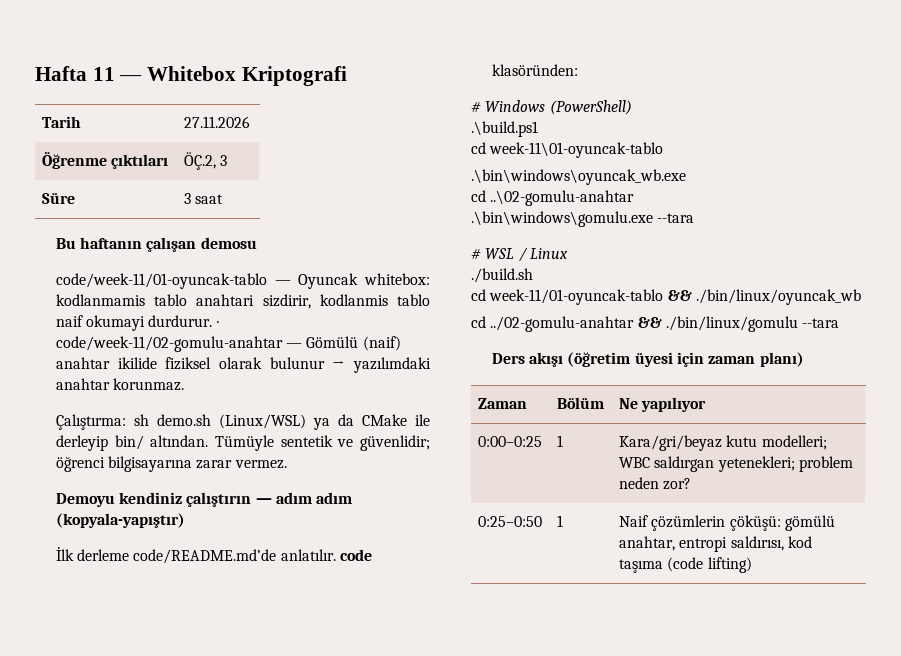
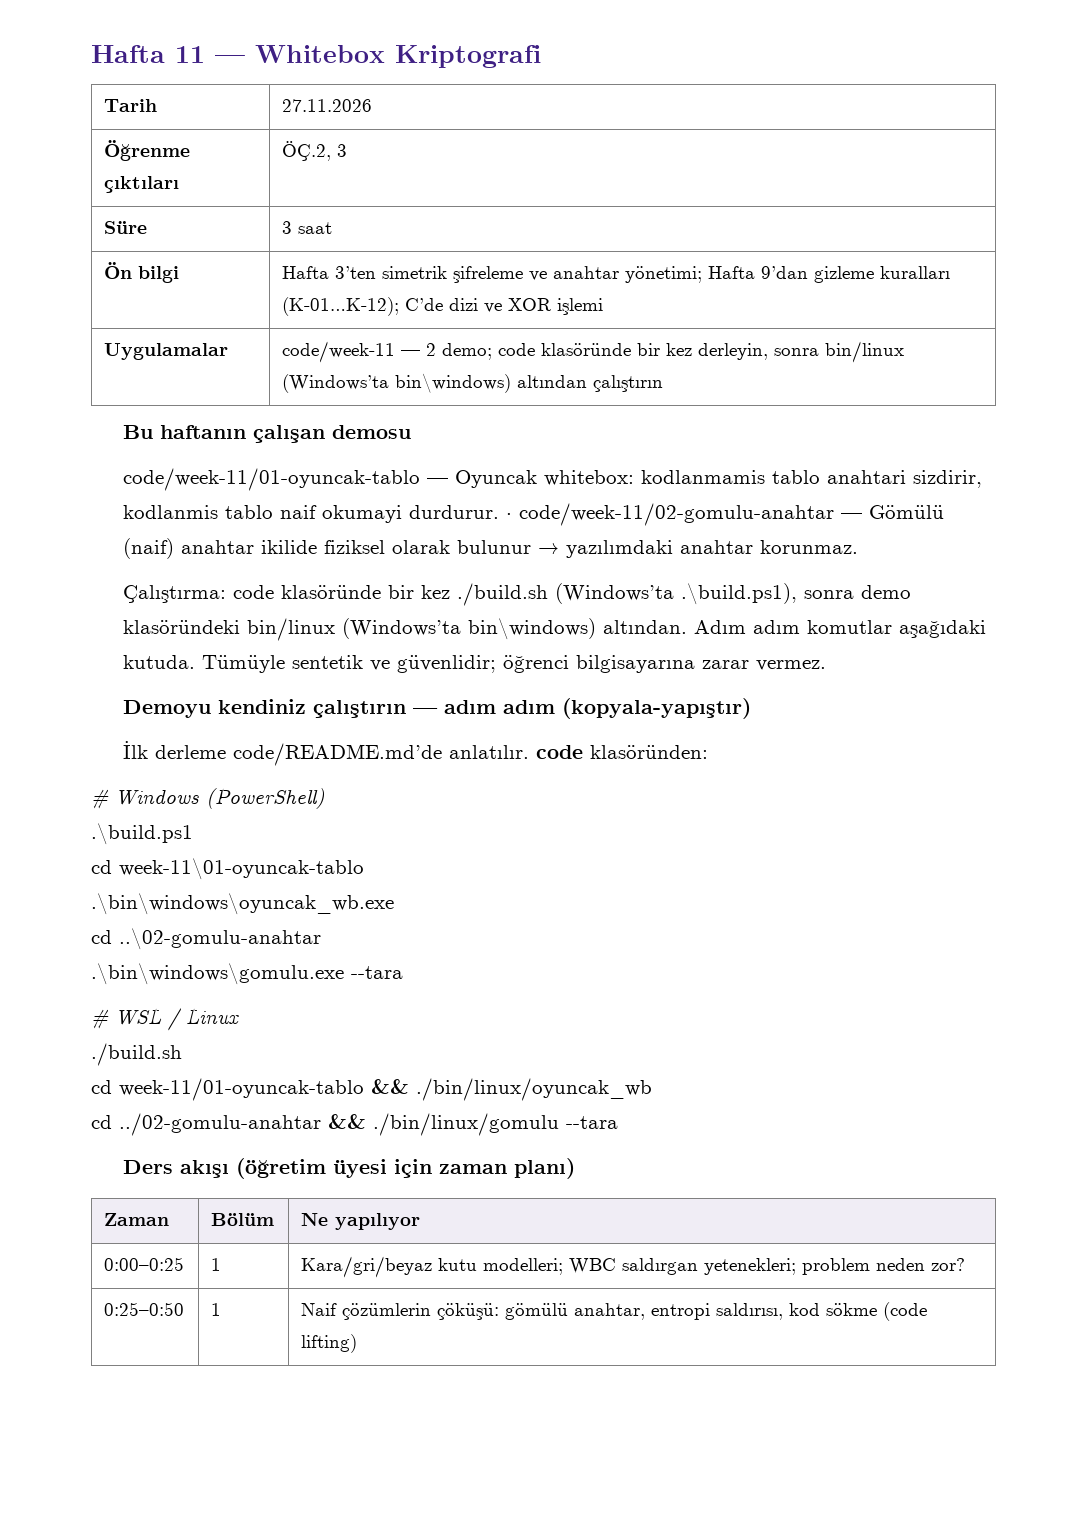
(224, 199) none -> [104,262,180,283] [282,266,951,283] [282,297,604,316] [104,343,229,360] [282,341,905,363] [282,373,664,393] // Ön bilgi | Hafta 3’ten simetrik şifreleme ve anahtar yönetimi; Hafta 9’dan gizleme kuralları (K-01…K-12); C’de dizi ve XOR işlemi // Uygulamalar | code/week-11 — 2 demo; code klasöründe bir kez derleyin, sonra bin/linux (Windows’ta bin\windows) altından çalıştırın
[133,414,431,430] [55,435,209,451] sh demo.sh (Linux/WSL) ya da CMake ile derleyip bin/ altından. -> [232,583,911,606] [122,618,986,641] [122,655,195,669] code klasöründe bir kez ./build.sh (Windows’ta .\build.ps1), sonra demo klasöründeki bin/linux (Windows’ta bin\windows) altından. Adım adım komutlar aşağıdaki kutuda.
[619,559,664,573] taşıma -> [826,1303,878,1316] sökme

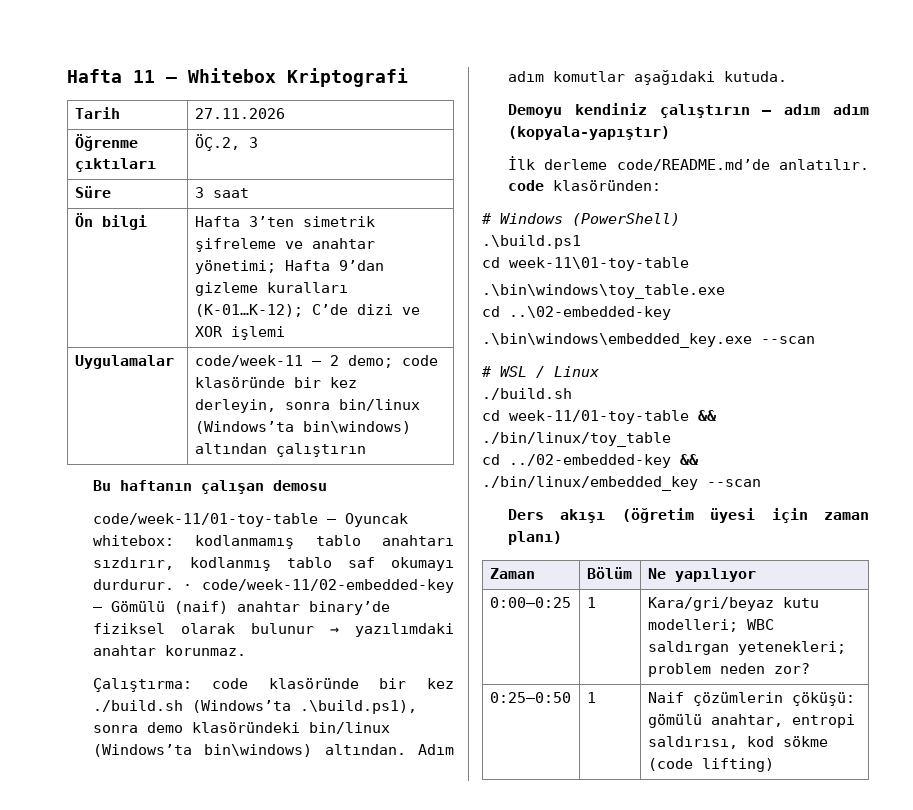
[122,468,420,491] code/week-11/01-oyuncak-tablo -> [92,513,318,527] code/week-11/01-toy-table
[640,470,982,488] [122,505,402,523] kodlanmamis tablo anahtari sizdirir, kodlanmis tablo naif okumayi -> [195,535,454,549] [92,557,454,571] kodlanmamış tablo anahtarı sızdırır, kodlanmış tablo saf okumayı
[518,503,834,526] code/week-11/02-gomulu-anahtar -> [202,579,454,593] code/week-11/02-embedded-key
[260,540,317,554] ikilide -> [308,601,390,615] binary’de
[201,655,826,673] Tümüyle sentetik ve güvenlidir; öğrenci bilgisayarına zarar vermez. -> (787, 76) none
[119,858,364,880] [91,893,394,915] [91,928,321,950] [91,963,403,985] week-11\01-oyuncak-tablo // .\bin\windows\oyuncak_wb.exe // cd ..\02-gomulu-anahtar // .\bin\windows\gomulu.exe --tara -> [509,257,689,271] [482,284,725,299] [482,306,671,320] [482,333,815,348] week-11\01-toy-table // .\bin\windows\toy_table.exe // cd ..\02-embedded-key // .\bin\windows\embedded_key.exe --scan
[119,1078,652,1101] [91,1113,618,1136] week-11/01-oyuncak-tablo && ./bin/linux/oyuncak_wb // cd ../02-gomulu-anahtar && ./bin/linux/gomulu --tara -> [509,410,717,424] [482,432,671,447] [482,454,699,468] [482,476,761,491] week-11/01-toy-table && ./bin/linux/toy_table // cd ../02-embedded-key && ./bin/linux/embedded_key --scan

